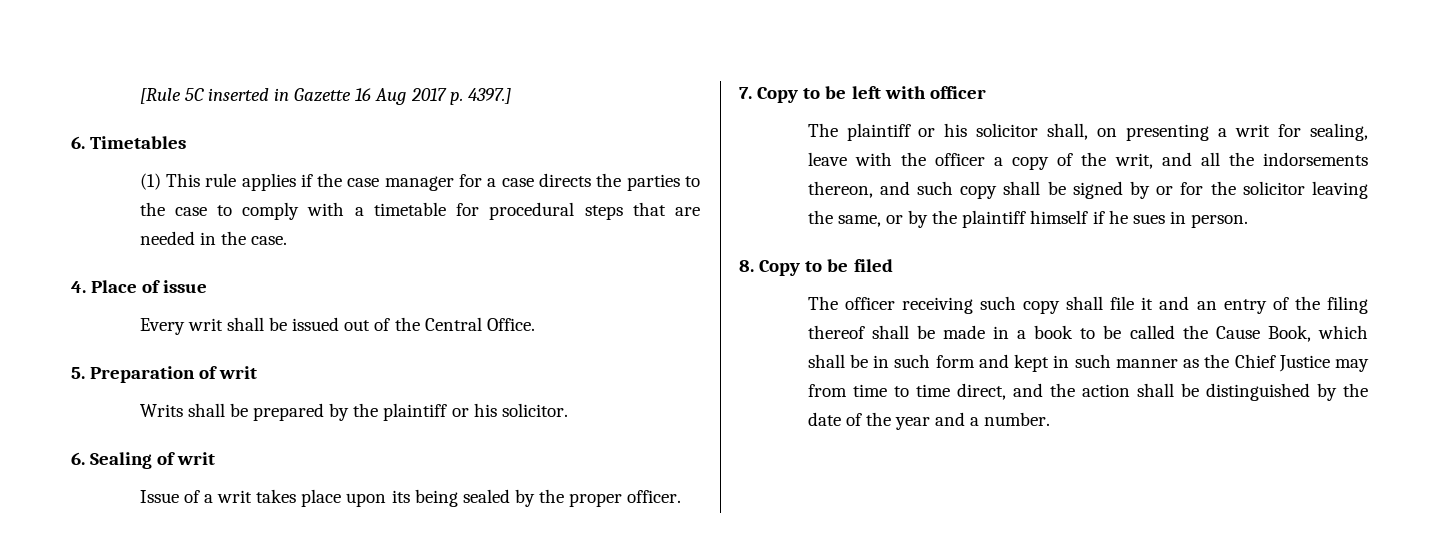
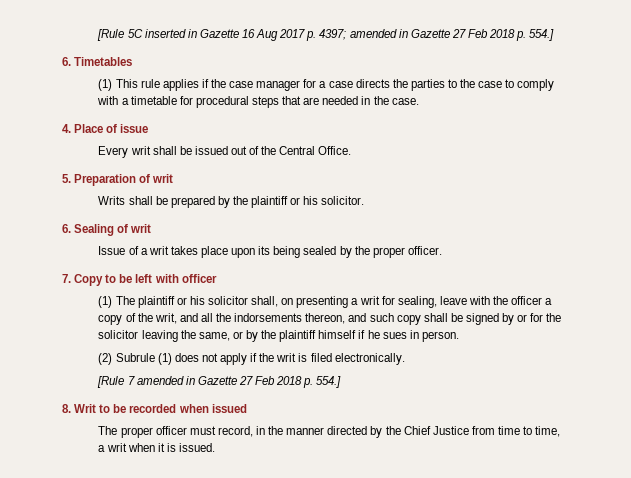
[467,88,511,104] 4397.] -> [319,29,555,41] 4397; amended in Gazette 27 Feb 2018 p. 554.]
(986, 92) none -> [98,296,113,308] (1)
(1249, 221) none -> [98,353,405,365] [97,376,342,388] // (2) Subrule (1) does not apply if the writ is filed electronically. // [Rule 7 amended in Gazette 27 Feb 2018 p. 554.]
[759,259,893,276] [807,296,1368,314] [807,325,1368,342] [807,354,1200,372] Copy to be filed // The officer receiving such copy shall file it and an entry of the filing thereof shall be made in a book to be called the Cause Book, which shall be in such form and kept in such manner as -> [74,404,247,413] [98,426,383,438] Writ to be recorded when issued // The proper officer must record, in the manner directed by
[1335,359,1369,372] may -> (469, 430) none
[915,383,1368,401] [807,412,1051,430] time direct, and the action shall be distinguished by the date of the year and a number. -> [535,426,561,437] [98,443,215,452] time, a writ when it is issued.

